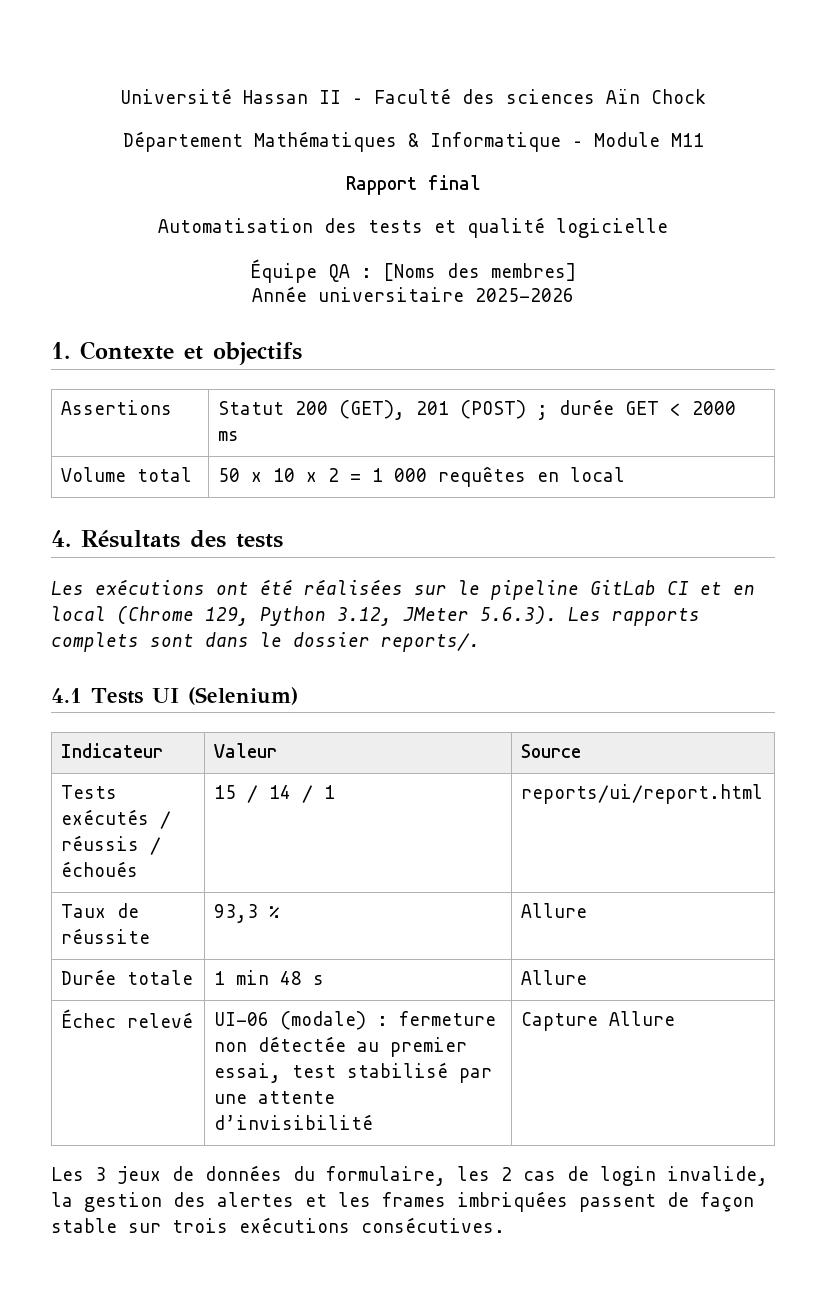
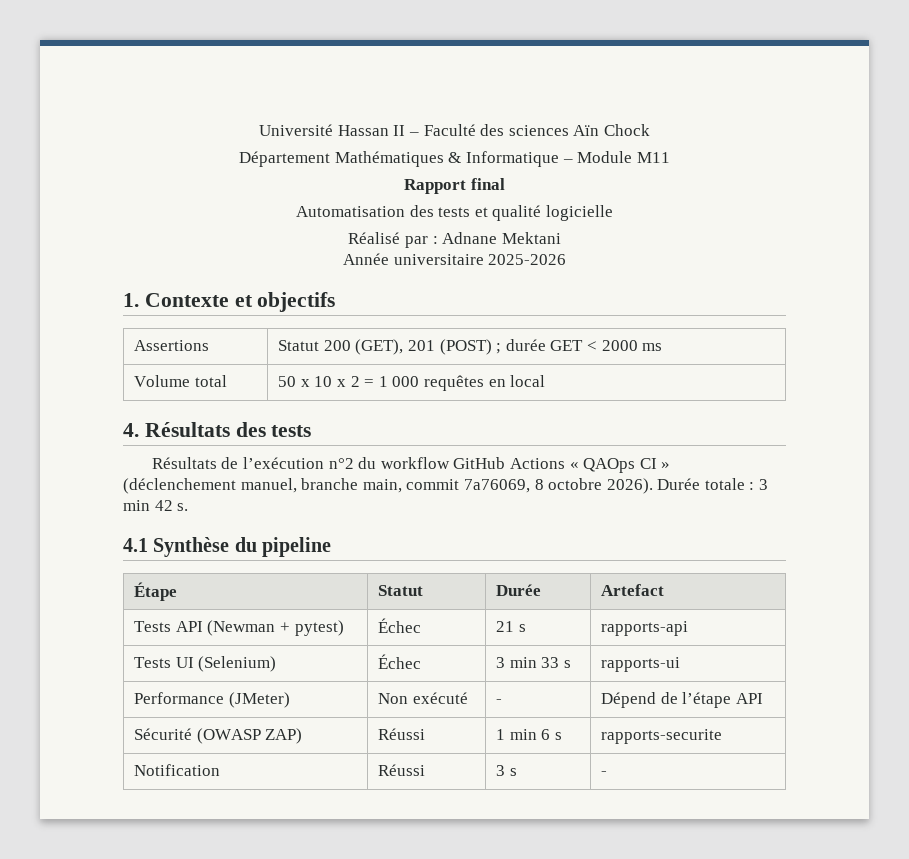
[250,259,576,283] Équipe QA : [Noms des membres] -> [348,232,561,248] Réalisé par : Adnane Mektani
[51,579,755,600] [51,606,700,626] [51,632,480,652] [51,687,298,705] [60,743,163,758] [213,743,277,758] [520,744,581,758] [60,785,117,799] [60,809,171,829] [60,835,161,855] [60,861,138,877] [213,785,335,803] [520,784,763,804] [60,903,139,918] [60,928,150,944] [213,904,280,923] [520,903,587,918] [60,969,193,985] Les exécutions ont été réalisées sur le pipeline GitLab CI et en local (Chrome 129, Python 3.12, JMeter 5.6.3). Les rapports complets sont dans le dossier reports/. // 4.1 Tests UI (Selenium) // Indicateur | Valeur | Source // Tests exécutés / réussis / échoués | 15 / 14 / 1 | reports/ui/report.html // Taux de réussite | 93,3 % | Allure // Durée totale -> [151,457,671,473] [123,478,769,494] [123,500,189,511] [123,537,332,557] [134,582,178,601] [378,585,424,596] [496,584,542,596] [601,584,665,596] [134,620,344,636] [378,618,422,633] [496,621,526,632] [601,621,689,636] [134,656,277,672] [378,654,422,669] [496,657,572,668] [601,657,681,672] [134,692,290,708] [378,692,468,704] [496,699,503,704] [601,692,764,708] [134,728,303,744] [378,728,426,740] Résultats de l’exécution n°2 du workflow GitHub Actions « QAOps CI » (déclenchement manuel, branche main, commit 7a76069, 8 octobre 2026). Durée totale : 3 min 42 s. // 4.1 Synthèse du pipeline // Étape | Statut | Durée | Artefact // Tests API (Newman + pytest) | Échec | 21 s | rapports-api // Tests UI (Selenium) | Échec | 3 min 33 s | rapports-ui // Performance (JMeter) | Non exécuté | - | Dépend de l’étape API // Sécurité (OWASP ZAP) | Réussi
[279,971,324,985] [520,970,587,985] [60,1009,193,1028] [213,1011,496,1030] [213,1036,467,1057] [213,1062,492,1083] [213,1091,335,1104] [213,1114,373,1130] [520,1011,675,1031] [51,1165,768,1186] [51,1191,754,1212] [51,1217,505,1233] 48 s | Allure // Échec relevé | UI-06 (modale) : fermeture non détectée au premier essai, test stabilisé par une attente d’invisibilité | Capture Allure // Les 3 jeux de données du formulaire, les 2 cas de login invalide, la gestion des alertes et les frames imbriquées passent de façon stable sur trois exécutions consécutives. -> [541,729,563,740] [601,729,723,744] [134,764,221,776] [378,764,426,776] [496,765,517,776] [601,771,608,776] 6 s | rapports-securite // Notification | Réussi | 3 s | -

